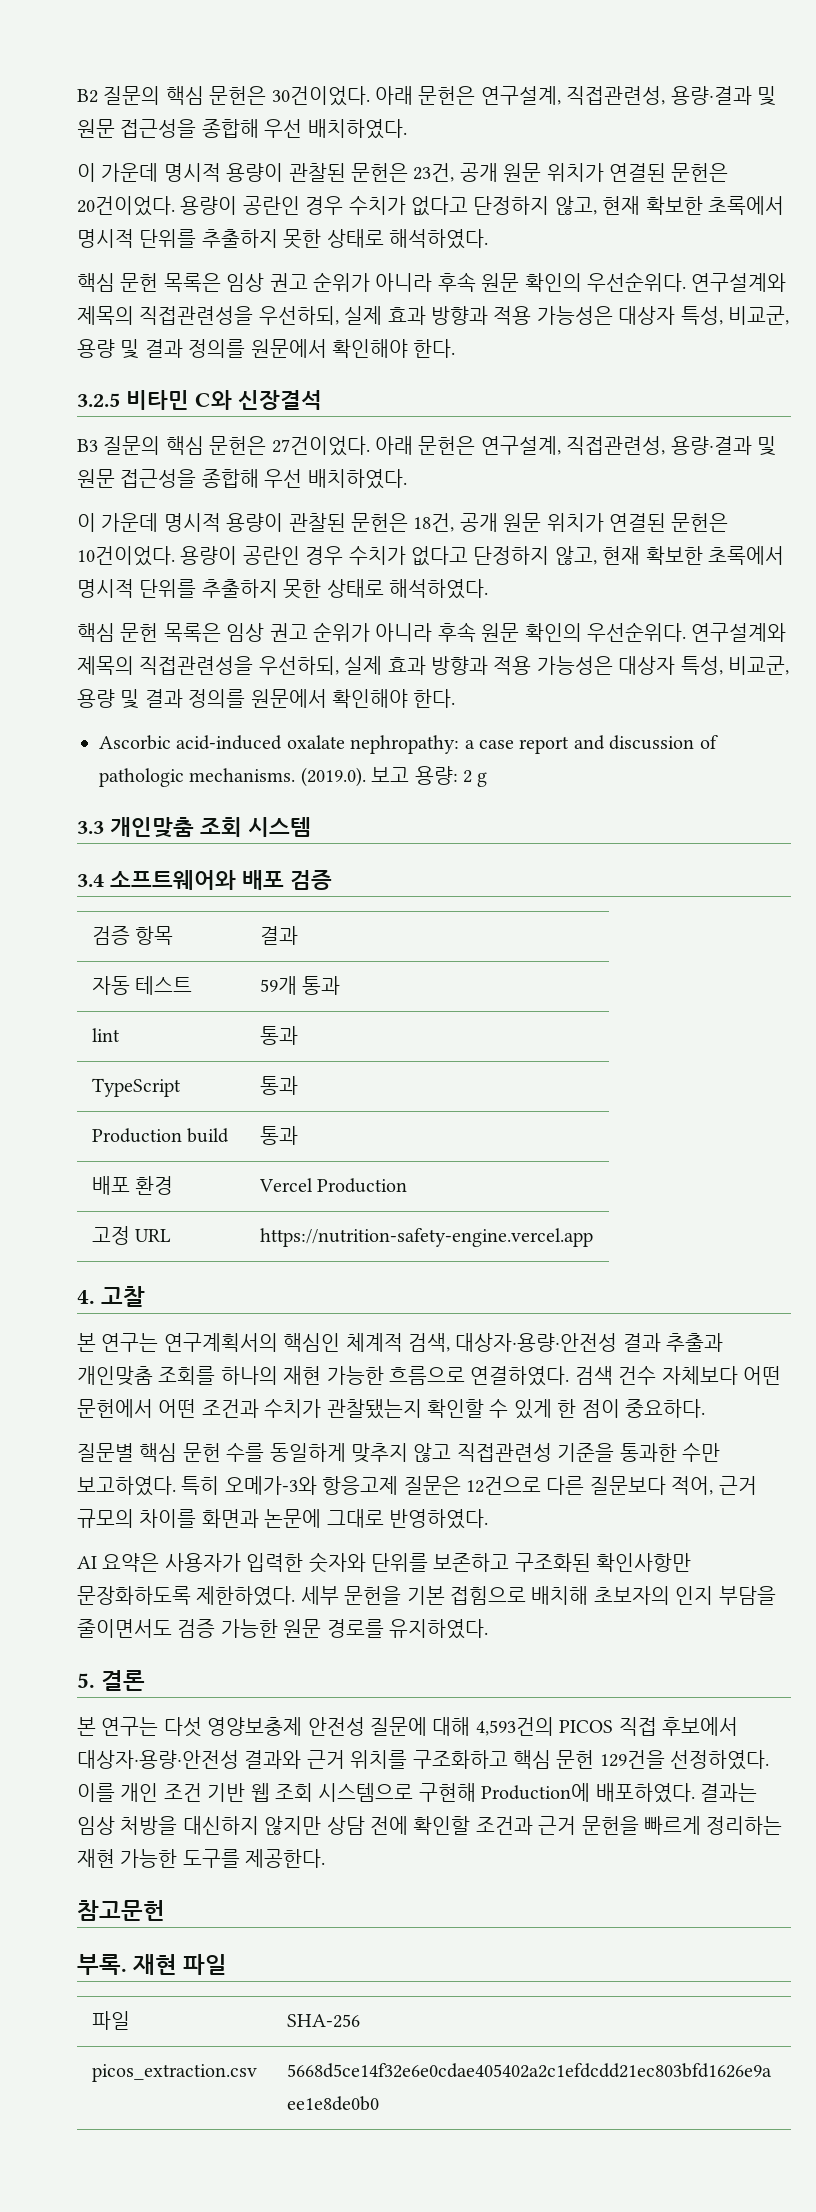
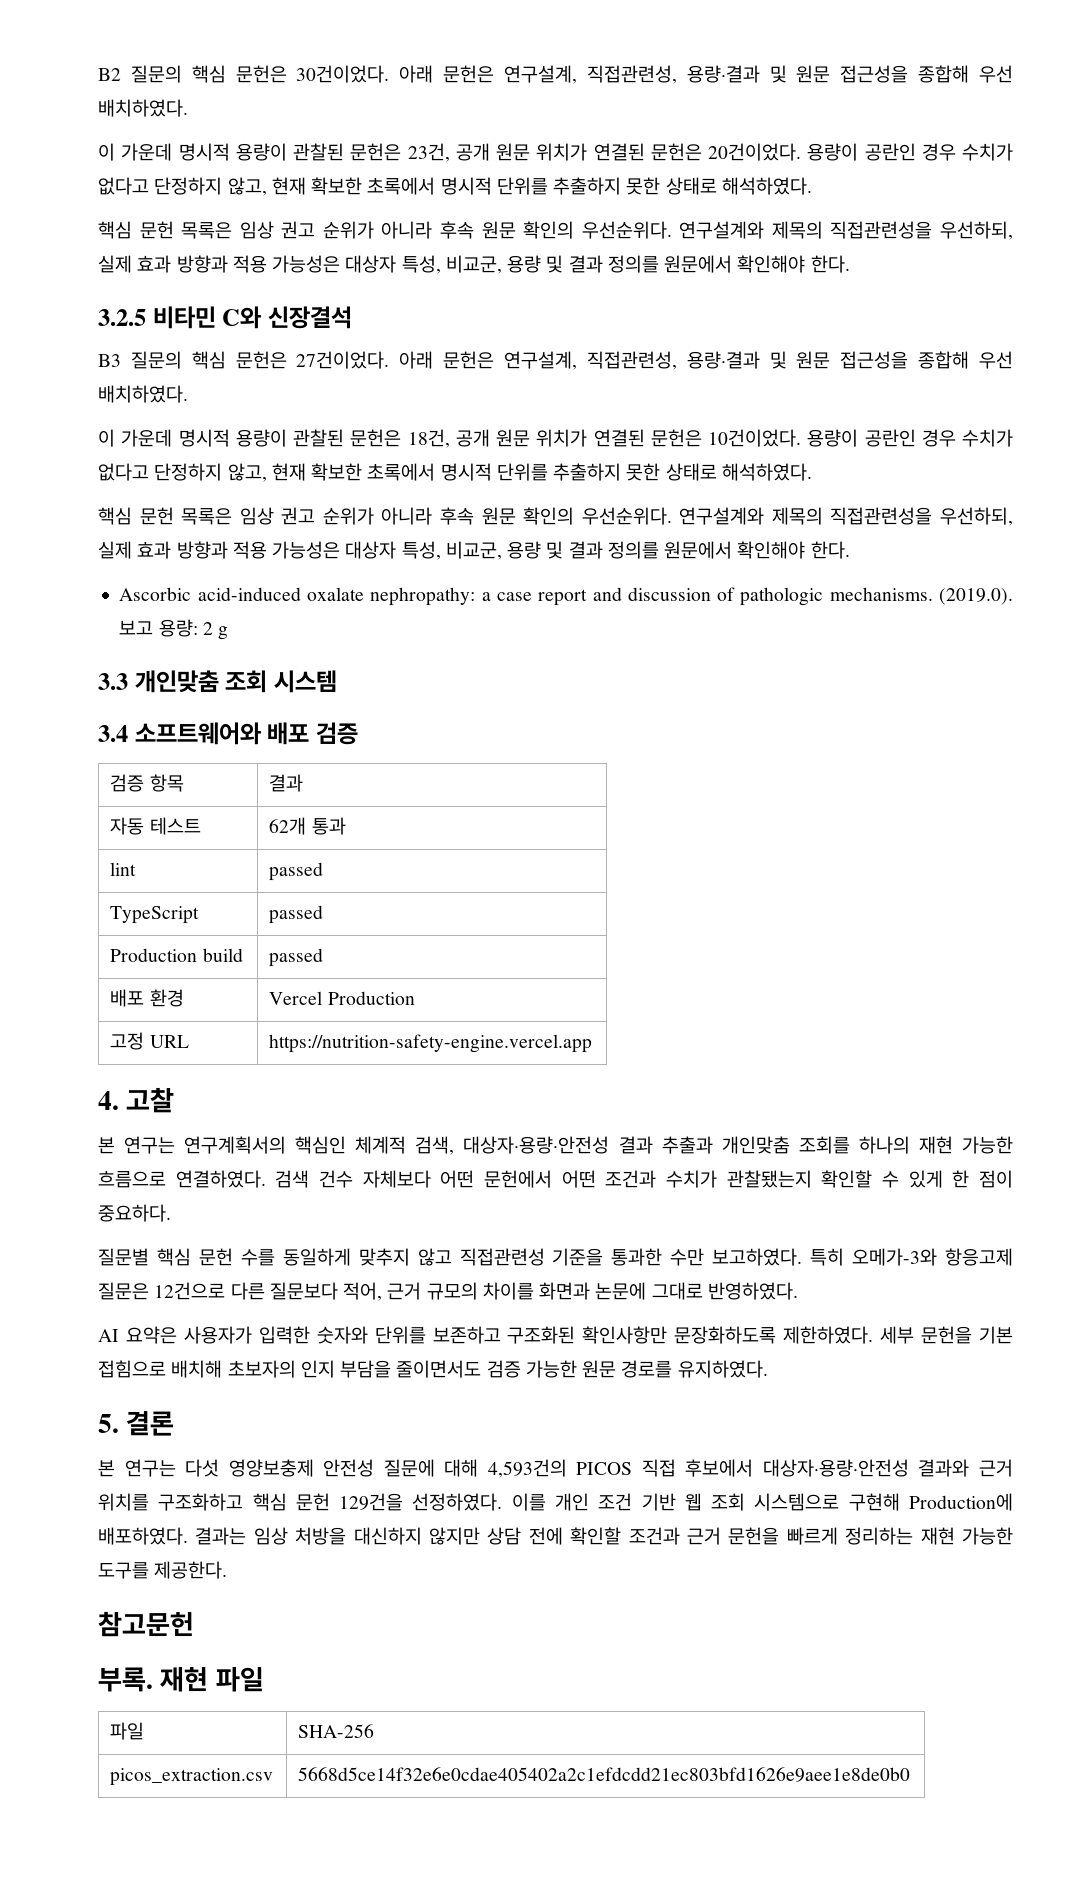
[259,976,297,995] 59개 -> [269,817,307,835] 62개
[259,1026,298,1045] 통과 -> [269,862,324,881] passed
[259,1076,298,1095] 통과 -> [269,905,324,924] passed
[259,1126,298,1145] 통과 -> [269,948,324,967] passed

